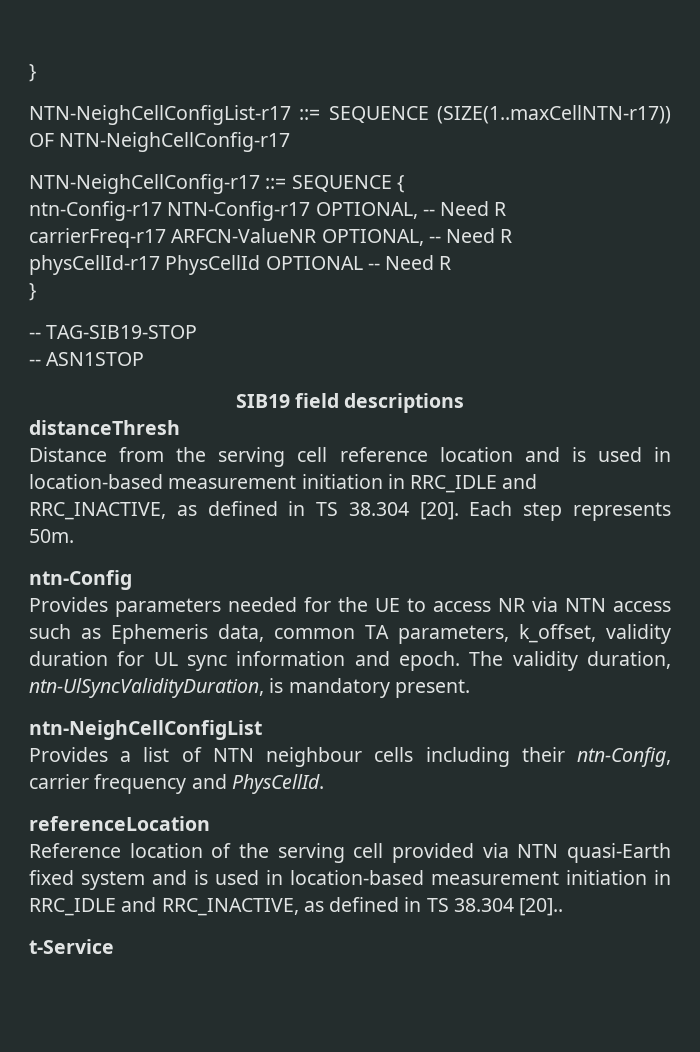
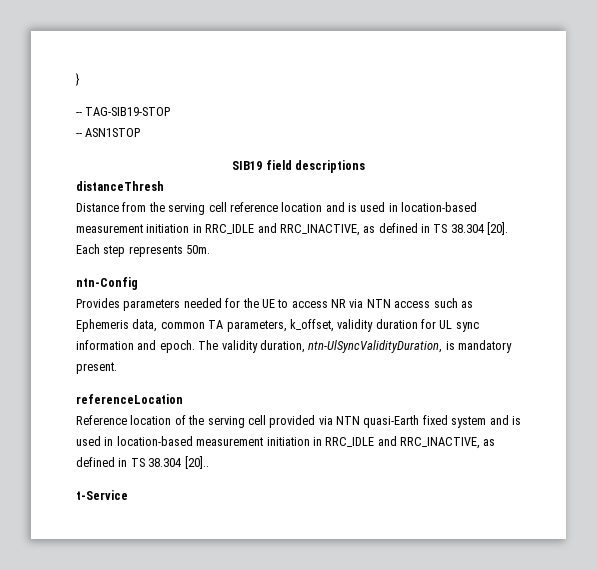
[29,64,36,82] [29,105,672,125] [29,132,291,152] [29,174,404,194] [29,201,507,221] [29,228,513,248] [29,255,452,275] [29,283,36,301] } // NTN-NeighCellConfigList-r17 ::= SEQUENCE (SIZE(1..maxCellNTN-r17)) OF NTN-NeighCellConfig-r17 // NTN-NeighCellConfig-r17 ::= SEQUENCE { // ntn-Config-r17 NTN-Config-r17 OPTIONAL, -- Need R // carrierFreq-r17 ARFCN-ValueNR OPTIONAL, -- Need R // physCellId-r17 PhysCellId OPTIONAL -- Need R // } -> [75,73,80,86] }
[29,720,262,740] [29,747,671,767] [29,774,324,794] // ntn-NeighCellConfigList // Provides a list of NTN neighbour cells including their ntn-Config, carrier frequency and PhysCellId. -> (117, 368) none

